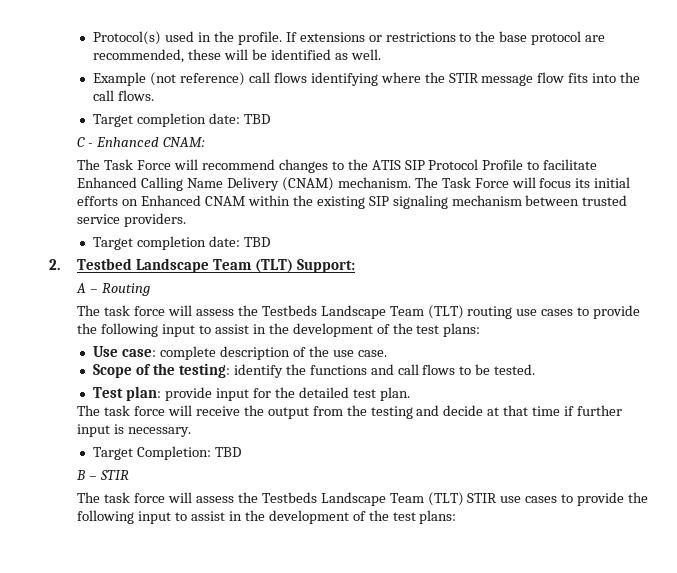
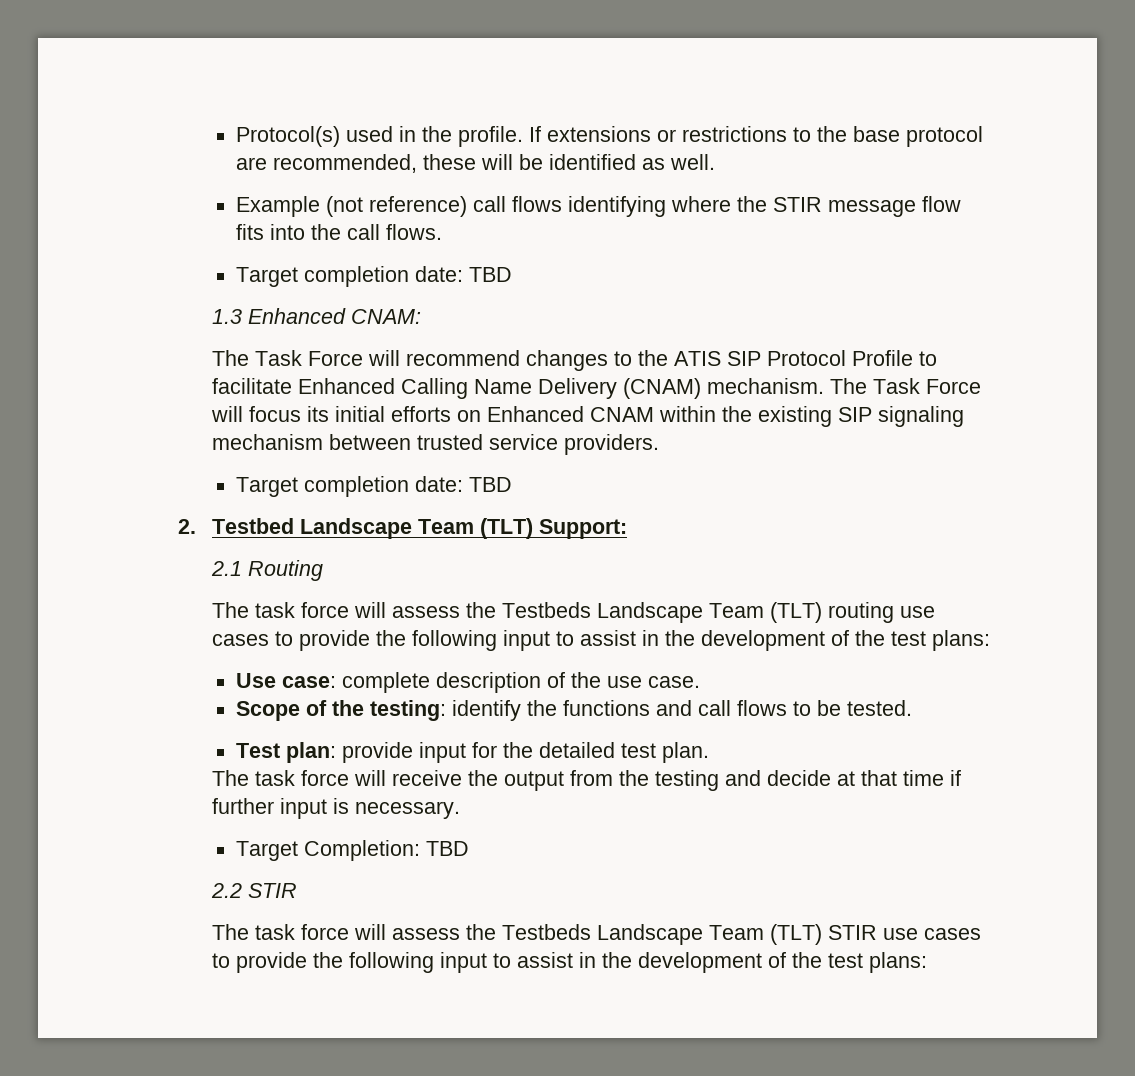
[77,137,94,147] C - -> [212,309,243,324] 1.3
[76,283,99,293] A – -> [211,561,243,576] 2.1
[76,470,98,480] B – -> [211,883,243,898] 2.2

